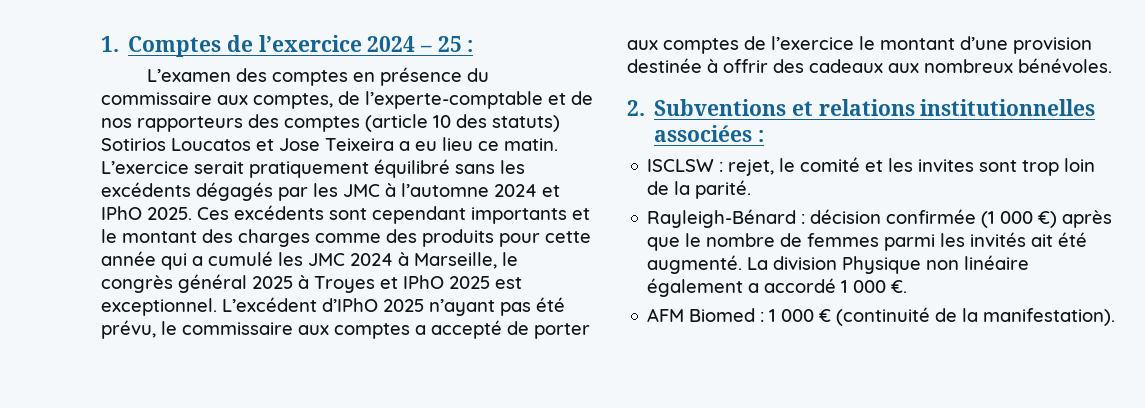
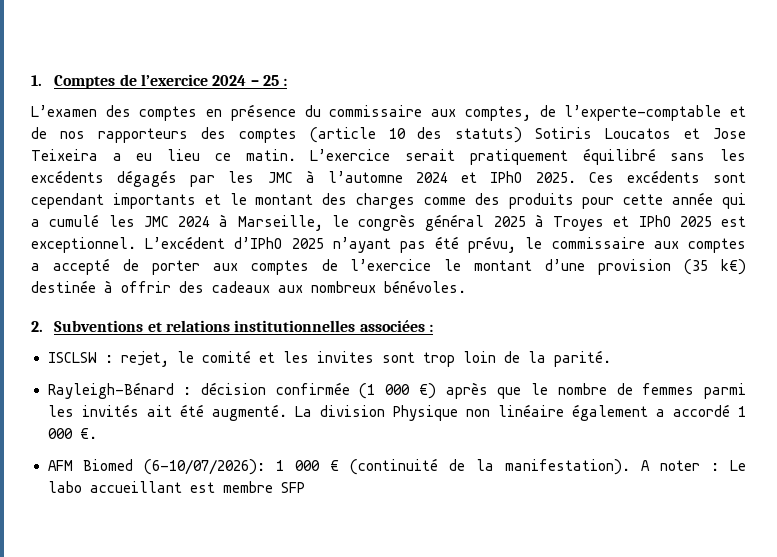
[101,138,166,151] Sotirios -> [535,127,593,139] Sotiris
(1092, 45) none -> [684,259,746,275] (35 k€)
[760,312,765,322] : -> [144,459,266,475] (6-10/07/2026):
(1116, 317) none -> [641,460,746,471] [47,481,305,493] A noter : Le labo accueillant est membre SFP

